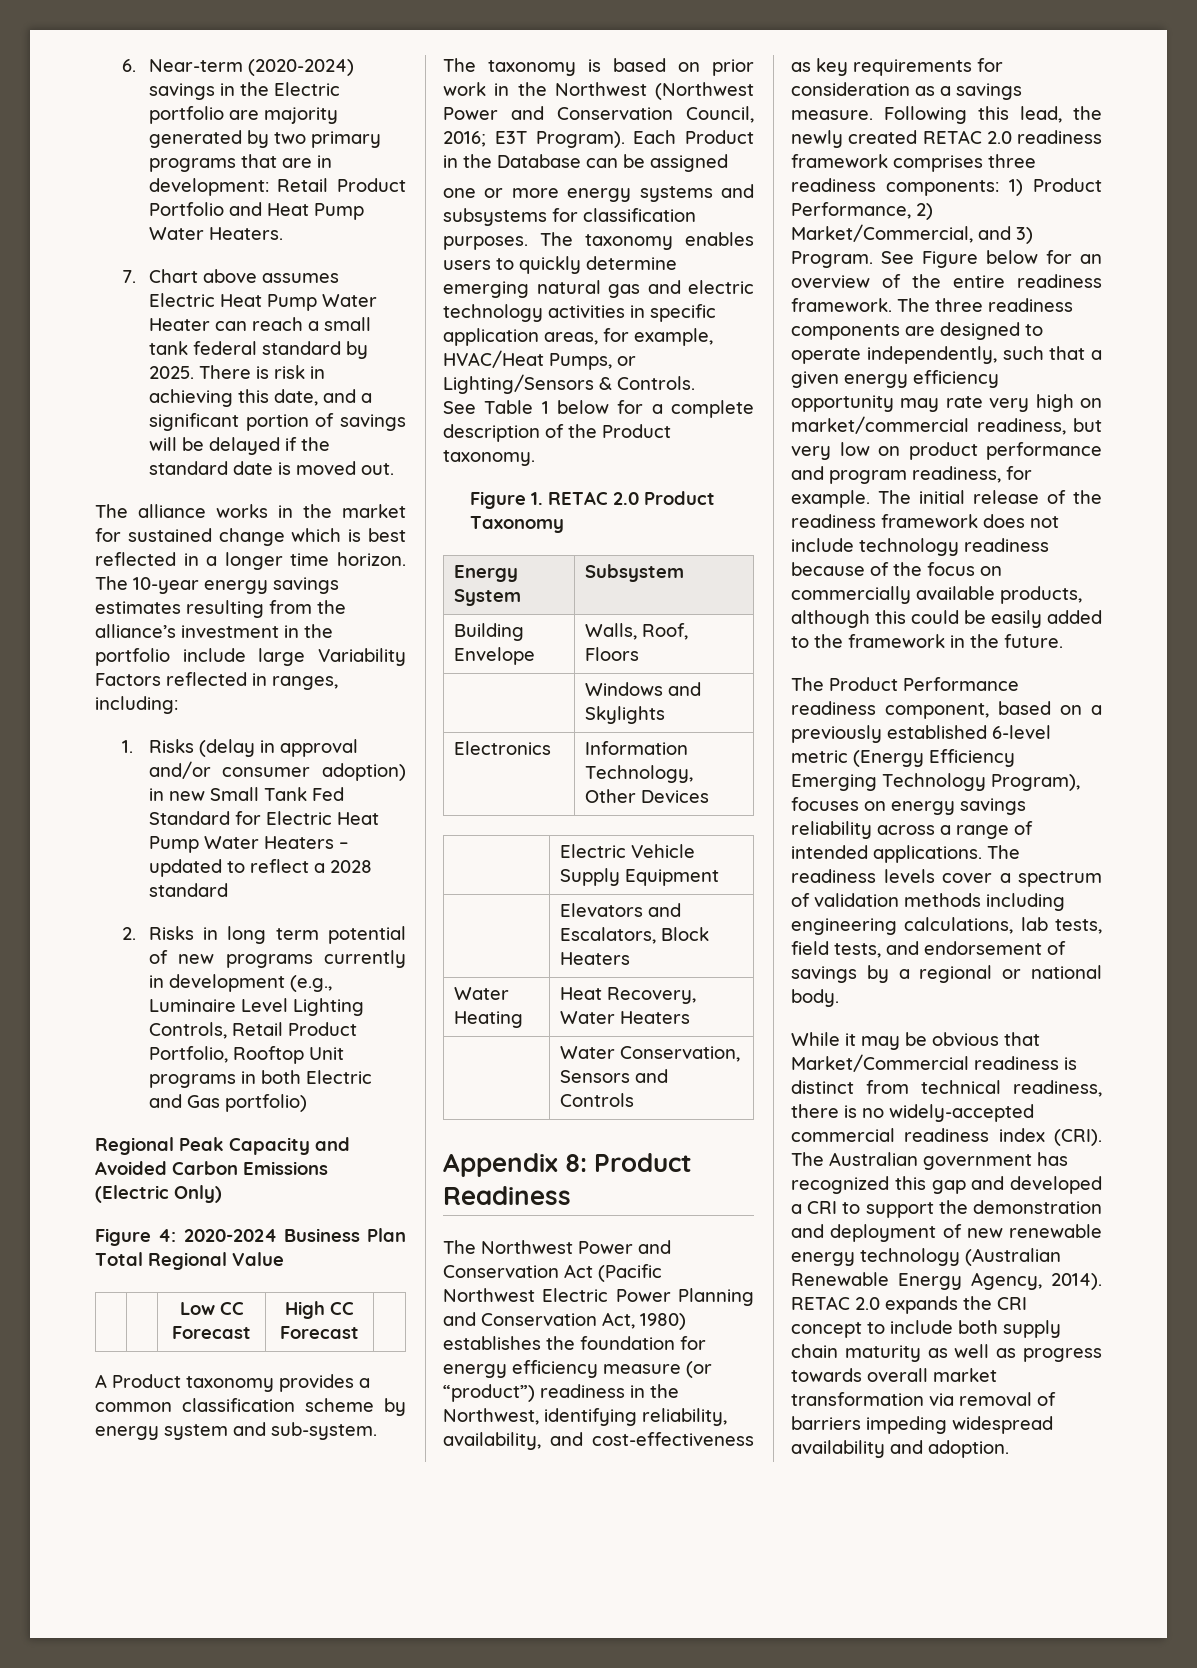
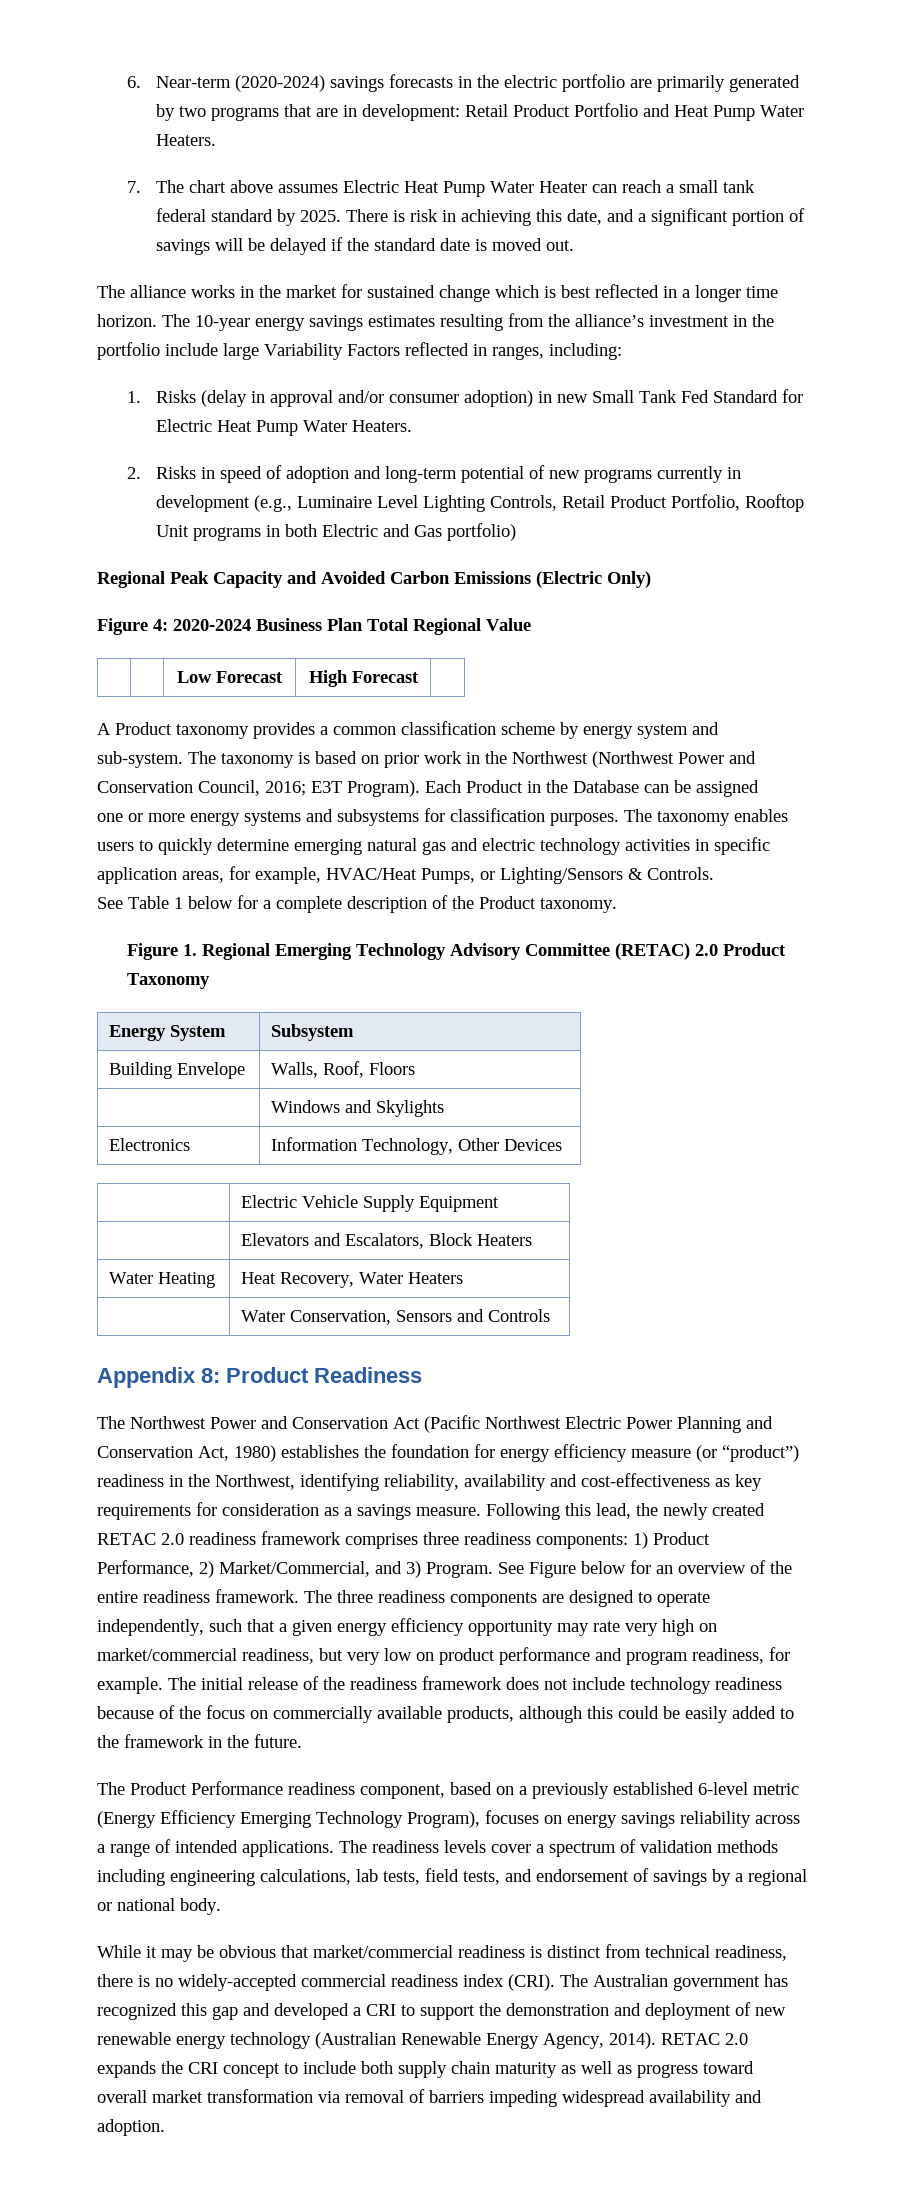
[219,82,340,96] in the Electric -> [389,74,558,88] forecasts in the electric
[263,107,338,124] majority -> [657,75,726,92] primarily
[310,131,381,148] primary -> (207, 111) none
[148,269,198,283] Chart -> [156,180,227,193] The chart
[263,836,349,849] [148,859,372,877] [148,883,228,897] [121,926,319,944] Heaters – updated to reflect a 2028 standard // 2. Risks in long term -> [352,420,413,432] [126,465,458,483] Heaters. // 2. Risks in speed of adoption and long-term
[219,1302,244,1315] CC -> (212, 677) none
[330,1302,354,1315] CC -> (348, 678) none
[547,491,608,505] RETAC -> [201,943,690,960] Regional Emerging Technology Advisory Committee (RETAC)
[443,1432,541,1450] availability, -> [464,1474,546,1491] availability
[791,1054,969,1072] Market/Commercial -> [313,1945,453,1958] market/commercial
[791,1368,862,1382] towards -> [703,2061,754,2074] toward

